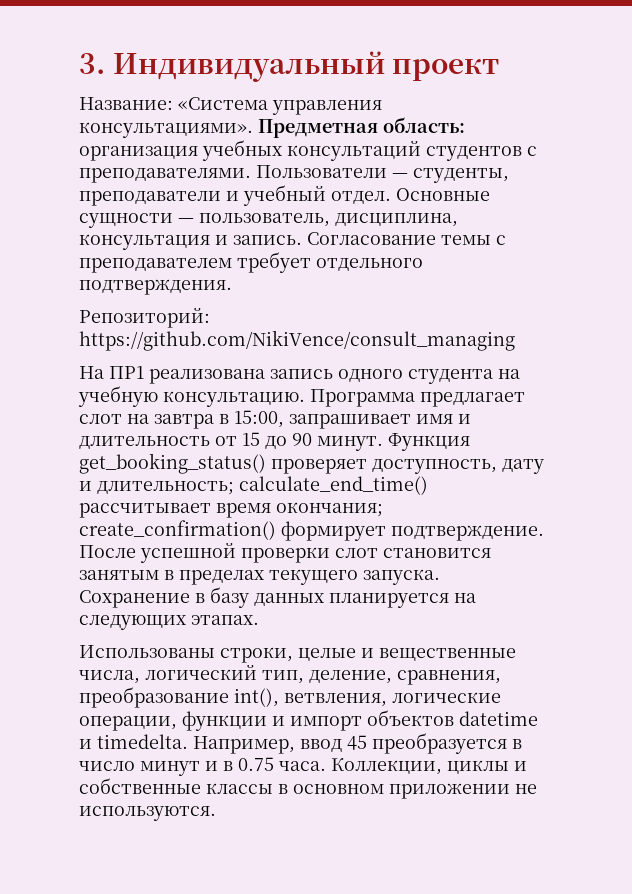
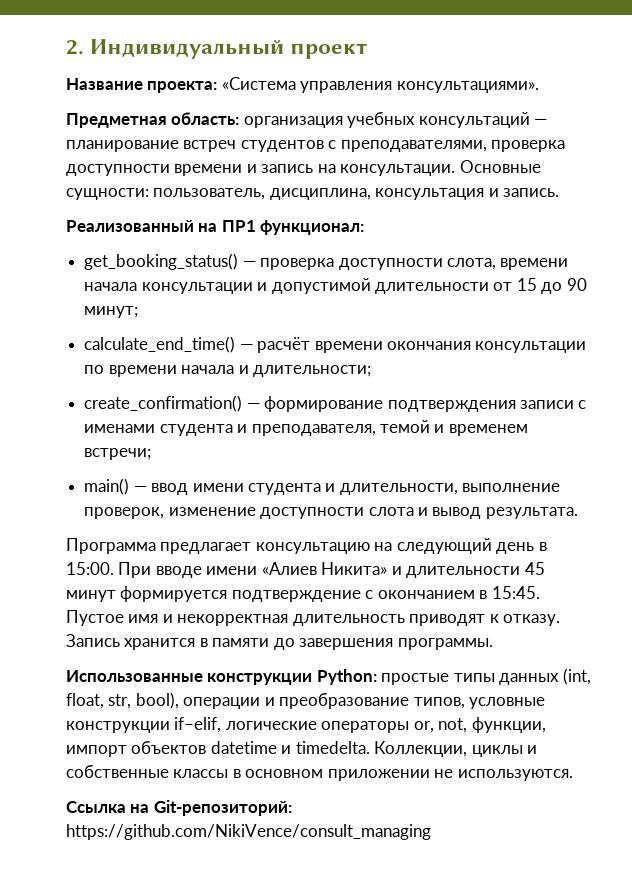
[79,53,105,74] 3. -> [66,40,84,55] 2.
[79,97,173,110] Название: -> [66,78,218,93] Название проекта:
(253, 130) none -> (539, 87) //
[426,146,537,161] [79,165,509,183] [79,185,490,206] [79,213,194,228] студентов с преподавателями. Пользователи — студенты, преподаватели и учебный отдел. Основные сущности — -> [534,119,548,125] [66,140,566,152] [66,160,541,176] [66,188,149,200] — планирование встреч студентов с преподавателями, проверка доступности времени и запись на консультации. Основные сущности:
[307,232,506,245] [79,252,423,273] [79,279,232,295] [79,308,210,328] [79,330,515,351] [79,366,520,384] [78,386,525,407] [79,410,471,429] [79,432,470,451] [79,453,544,474] [79,476,428,495] [79,502,383,518] [79,520,544,541] [79,543,491,563] [79,569,440,585] [79,587,476,608] [79,615,259,630] [79,645,516,663] [79,665,501,685] [79,687,501,708] [79,711,285,731] Согласование темы с преподавателем требует отдельного подтверждения. // Репозиторий: https://github.com/NikiVence/consult_managing // На ПР1 реализована запись одного студента на учебную консультацию. Программа предлагает слот на завтра в 15:00, запрашивает имя и длительность от 15 до 90 минут. Функция get_booking_status() проверяет доступность, дату и длительность; calculate_end_time() рассчитывает время окончания; create_confirmation() формирует подтверждение. После успешной проверки слот становится занятым в пределах текущего запуска. Сохранение в базу данных планируется на следующих этапах. // Использованы строки, целые и вещественные числа, логический тип, деление, сравнения, преобразование int(), ветвления, логические операции, функции и -> [66,220,365,235] [84,253,569,270] [84,278,587,294] [84,306,139,318] [84,336,587,353] [84,365,371,377] [84,395,587,412] [84,420,528,436] [84,448,152,460] [84,478,561,495] [84,507,578,519] [66,538,547,554] [66,562,545,578] [66,586,540,602] [66,610,561,626] [66,634,493,650] [66,668,591,685] [66,692,546,709] [66,717,546,733] // Реализованный на ПР1 функционал: // get_booking_status() — проверка доступности слота, времени начала консультации и допустимой длительности от 15 до 90 минут; // calculate_end_time() — расчёт времени окончания консультации по времени начала и длительности; // create_confirmation() — формирование подтверждения записи с именами студента и преподавателя, темой и временем встречи; // main() — ввод имени студента и длительности, выполнение проверок, изменение доступности слота и вывод результата. // Программа предлагает консультацию на следующий день в 15:00. При вводе имени «Алиев Никита» и длительности 45 минут формируется подтверждение с окончанием в 15:45. Пустое имя и некорректная длительность приводят к отказу. Запись хранится в памяти до завершения программы. // Использованные конструкции Python: простые типы данных (int, float, str, bool), операции и преобразование типов, условные конструкции if–elif, логические операторы or, not, функции,
[193,733,522,754] [79,757,326,776] Например, ввод 45 преобразуется в число минут и в 0.75 часа. -> (370, 747) none
(216, 813) none -> [66,800,292,816] [66,824,431,840] // Ссылка на Git-репозиторий: https://github.com/NikiVence/consult_managing

